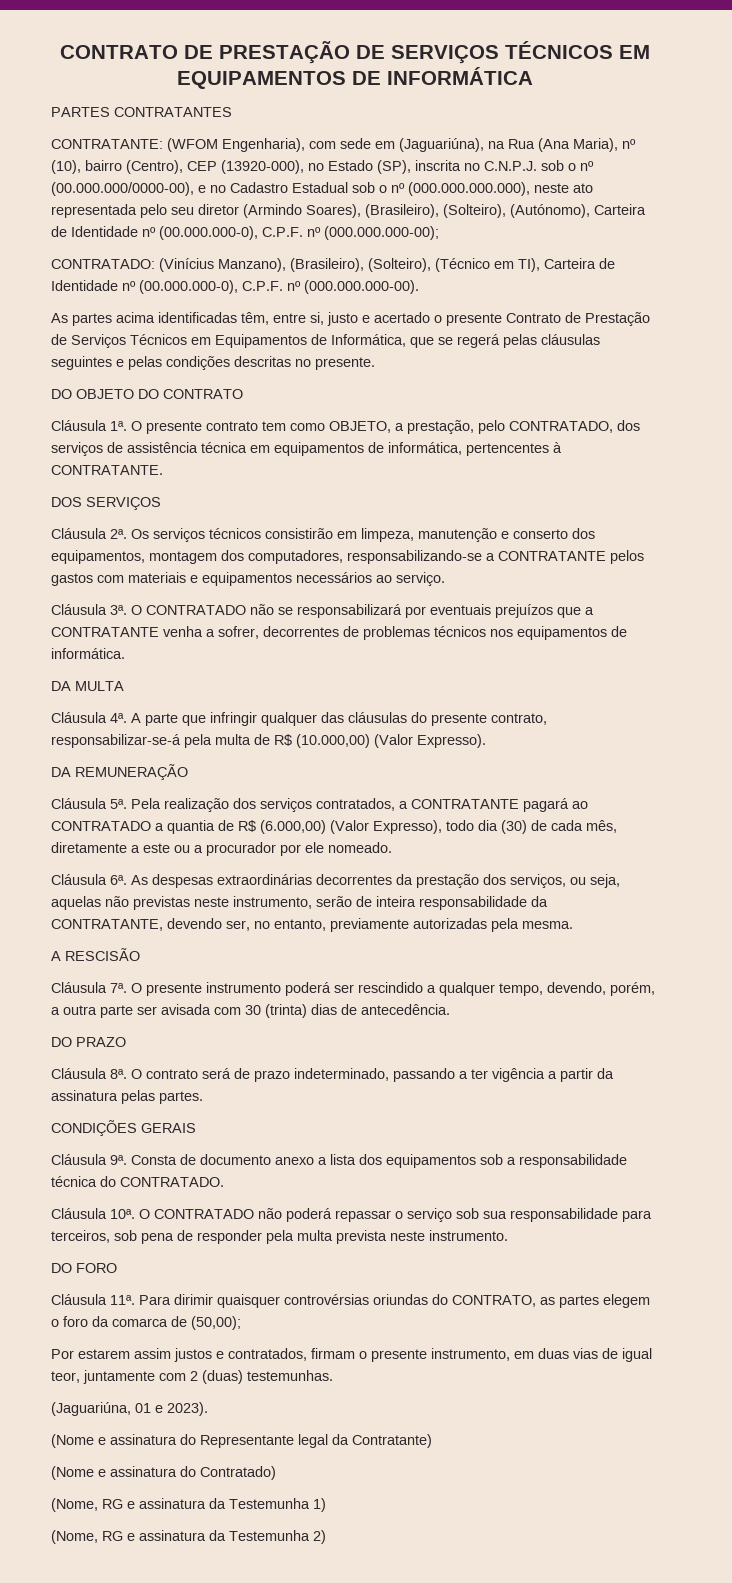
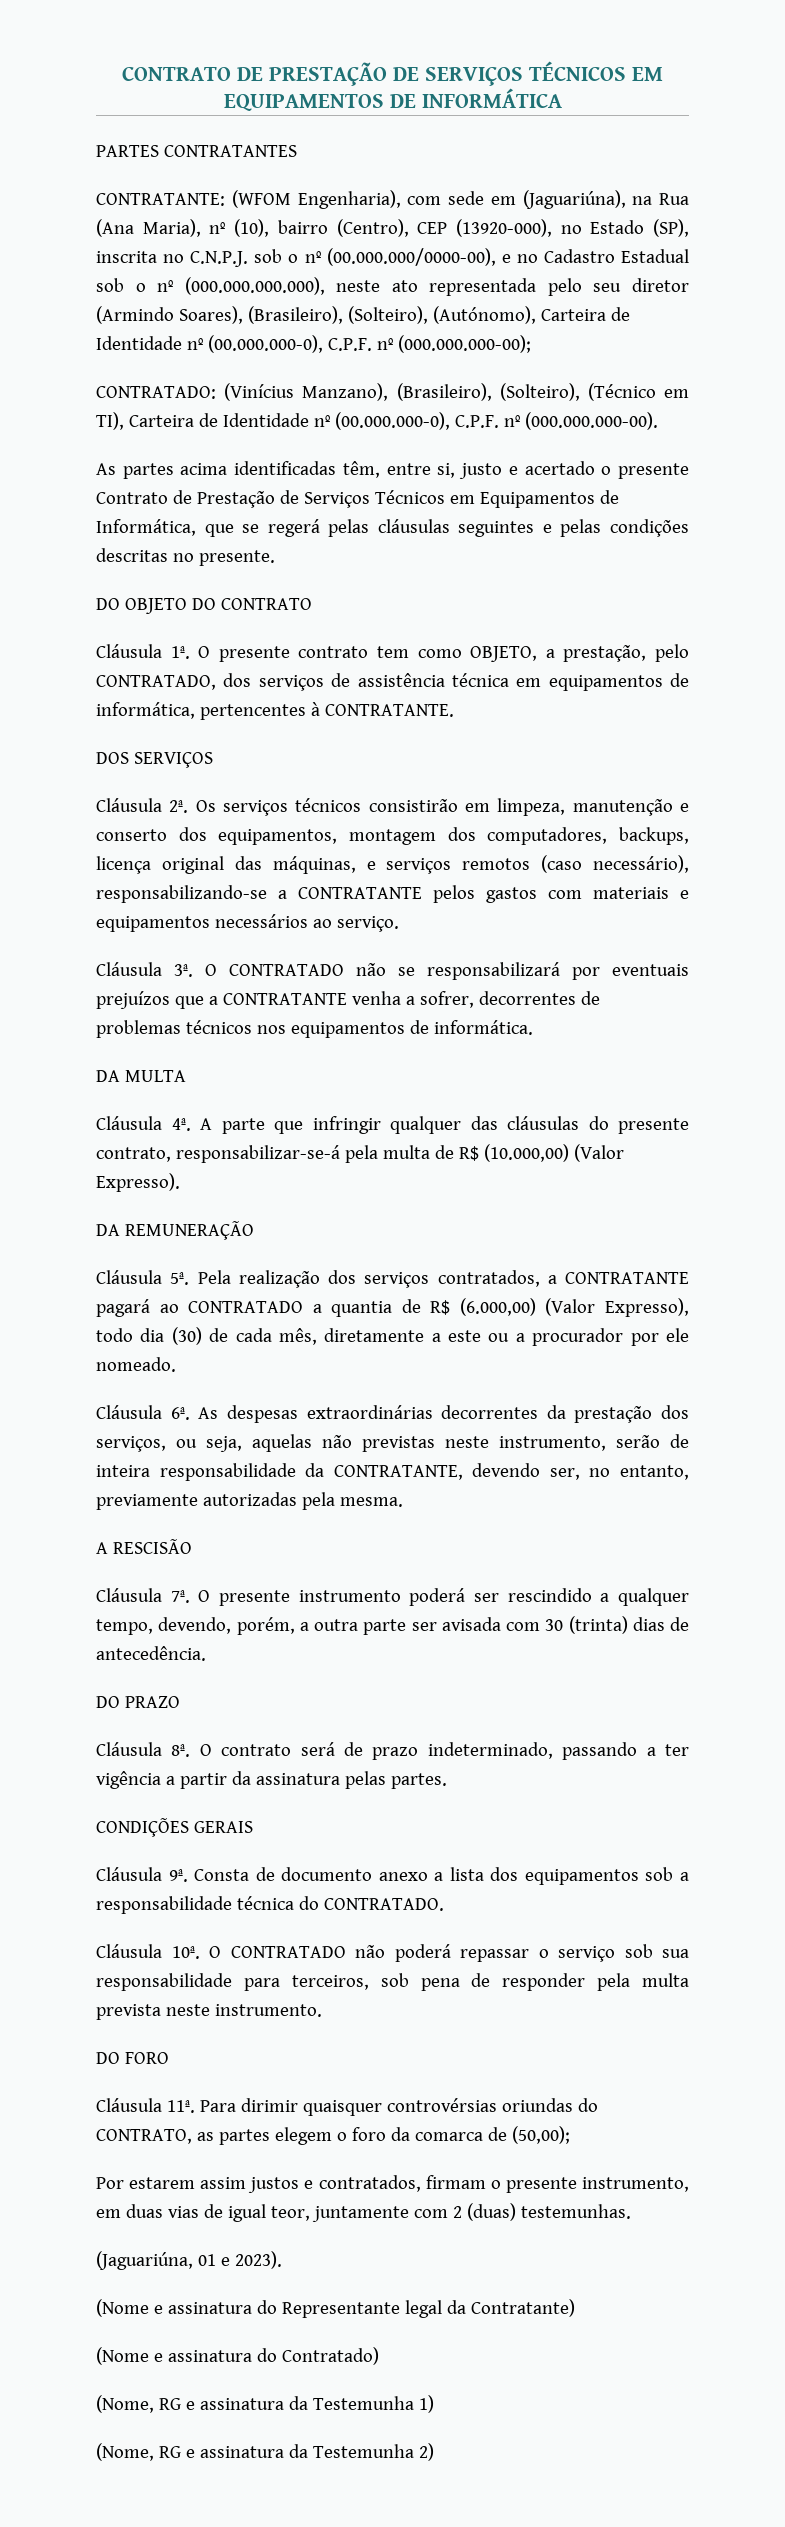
(343, 557) none -> [619,827,689,845] [96,855,689,874] backups, licença original das máquinas, e serviços remotos (caso necessário),

